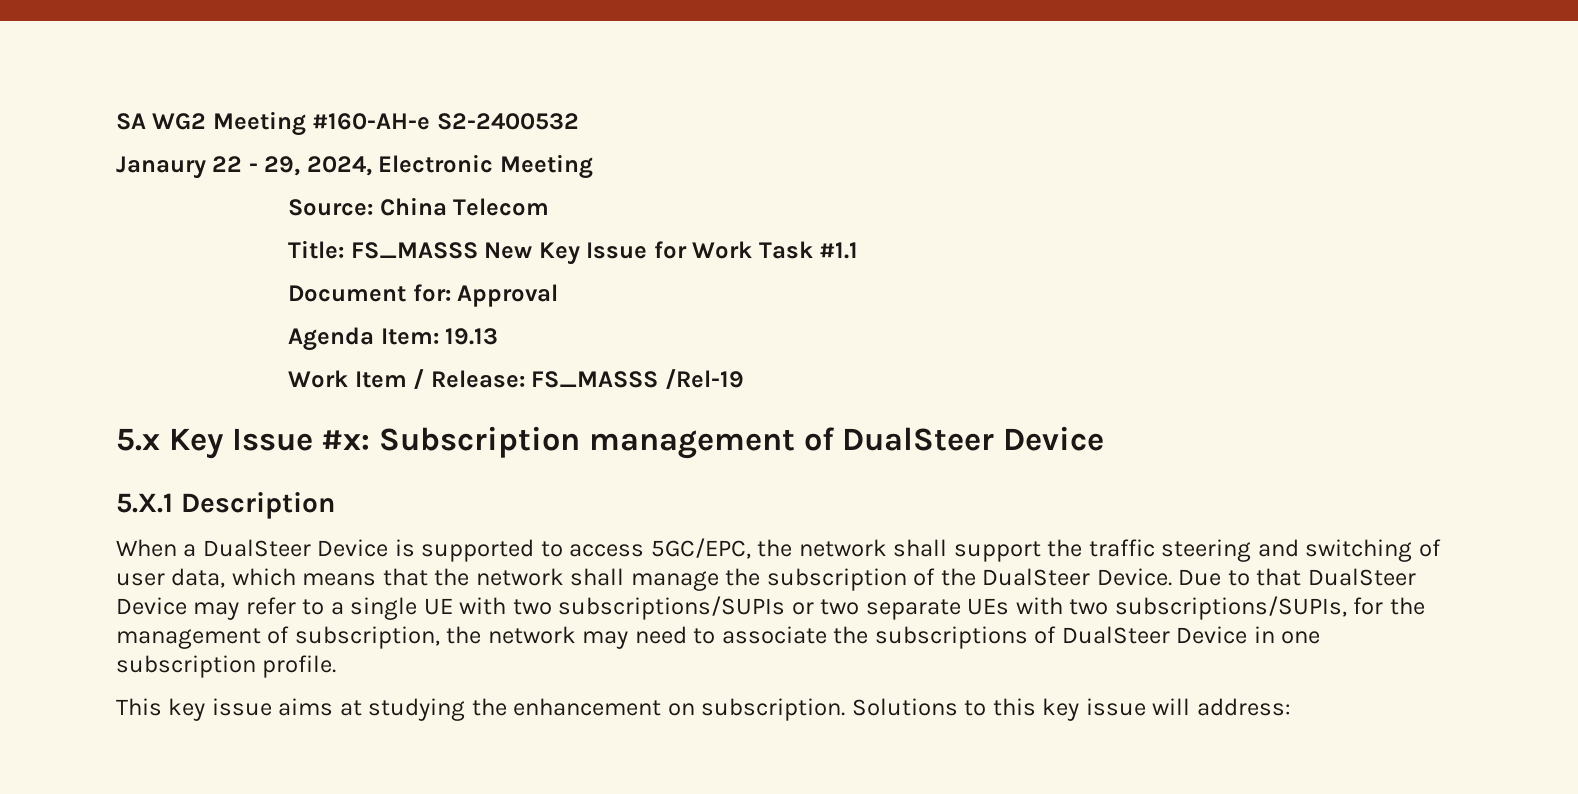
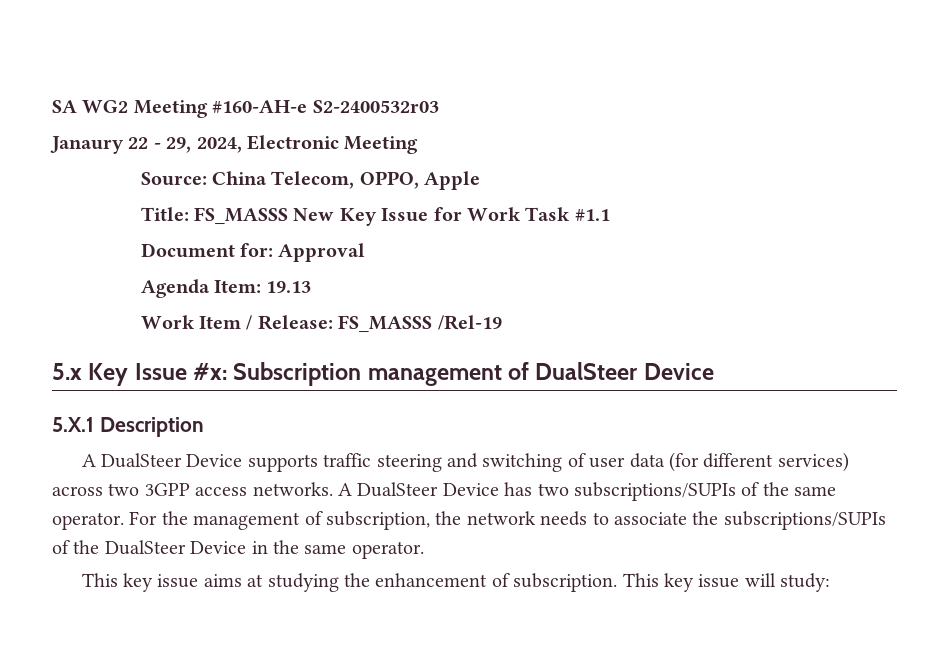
[436,113,579,130] S2-2400532 -> [312,100,439,113] S2-2400532r03
[453,198,550,216] Telecom -> [271,171,481,190] Telecom, OPPO, Apple
[116,538,1083,562] When a DualSteer Device is supported to access 5GC/EPC, the network shall support the -> [81,453,318,472] A DualSteer Device supports
[171,568,1416,591] [116,596,1384,620] data, which means that the network shall manage the subscription of the DualSteer Device. Due to that DualSteer Device may refer to a single UE with two subscriptions/SUPIs or two separate UEs with two subscriptions/SUPIs, for -> [629,452,849,472] [52,482,837,501] [52,511,158,530] data (for different services) across two 3GPP access networks. A DualSteer Device has two subscriptions/SUPIs of the same operator. For
[582,626,687,649] may need -> [540,511,588,526] needs
[874,626,1321,649] [116,655,337,678] subscriptions of DualSteer Device in one subscription profile. -> [723,511,886,530] [52,540,424,559] subscriptions/SUPIs of the DualSteer Device in the same operator.
[667,698,1036,721] on subscription. Solutions to this -> [491,573,659,592] of subscription. This
[1196,698,1291,716] address: -> [780,573,831,592] study:

